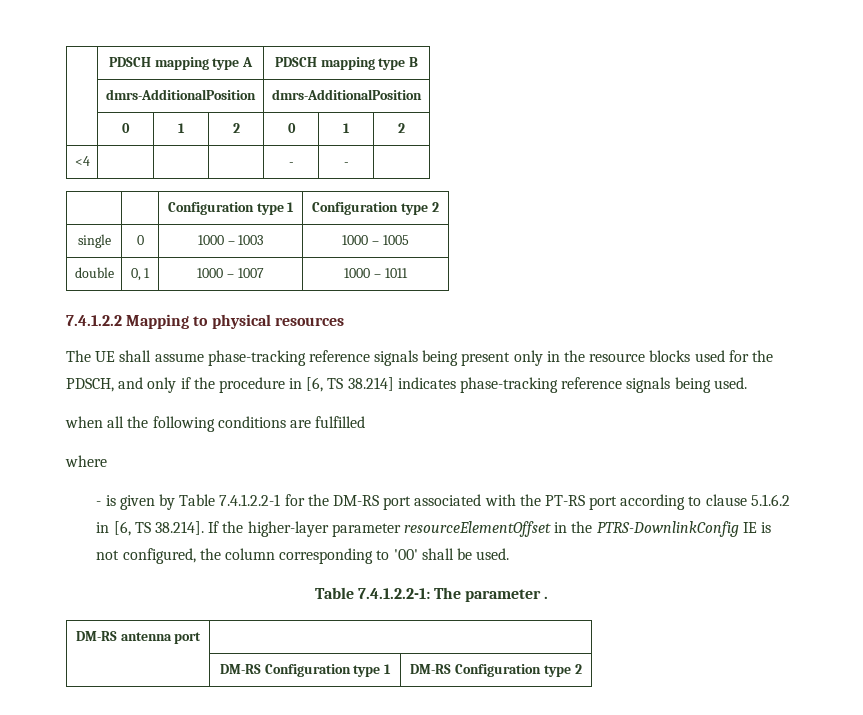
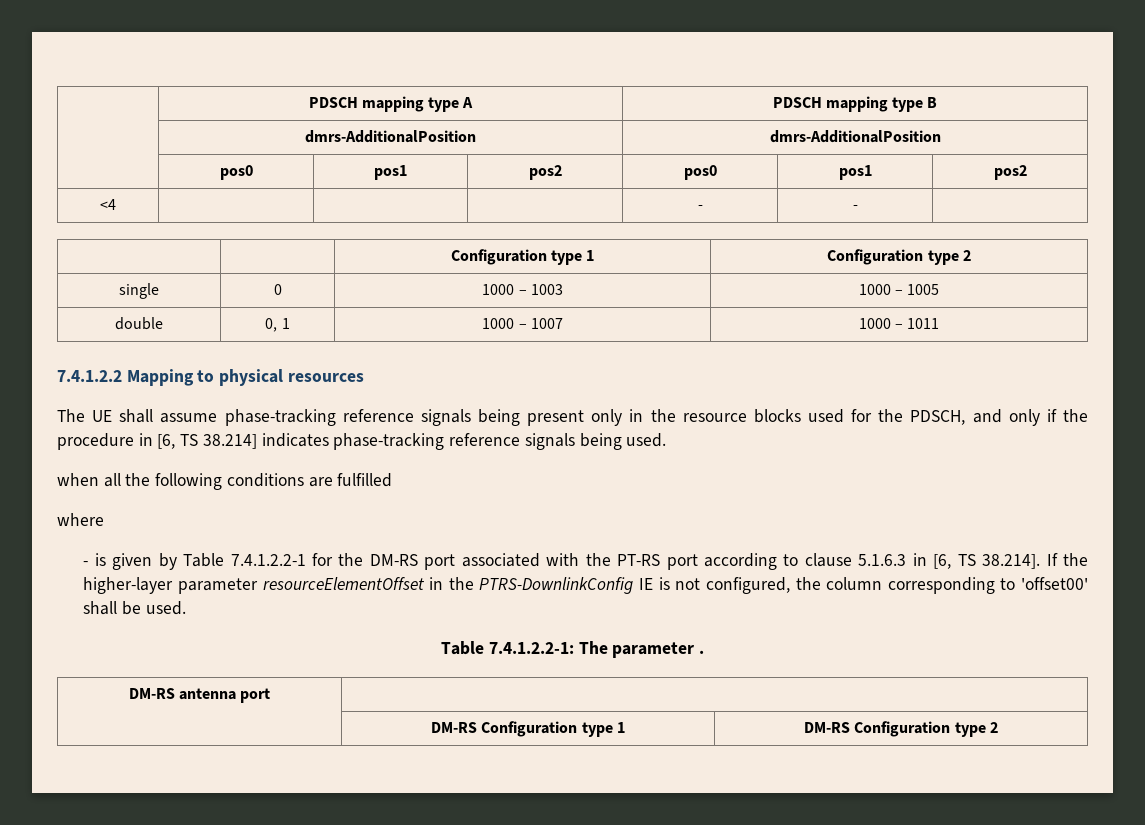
[122,123,130,133] [178,123,185,133] [232,123,240,133] [287,123,296,133] [343,123,350,133] [398,123,405,133] 0 | 1 | 2 | 0 | 1 | 2 -> [219,165,253,180] [374,165,407,180] [528,165,562,180] [683,165,717,180] [838,165,872,180] [993,165,1027,180] pos0 | pos1 | pos2 | pos0 | pos1 | pos2
[750,494,790,506] 5.1.6.2 -> [858,554,907,566] 5.1.6.3
[393,549,418,560] '00' -> [1020,577,1088,590] 'offset00'

